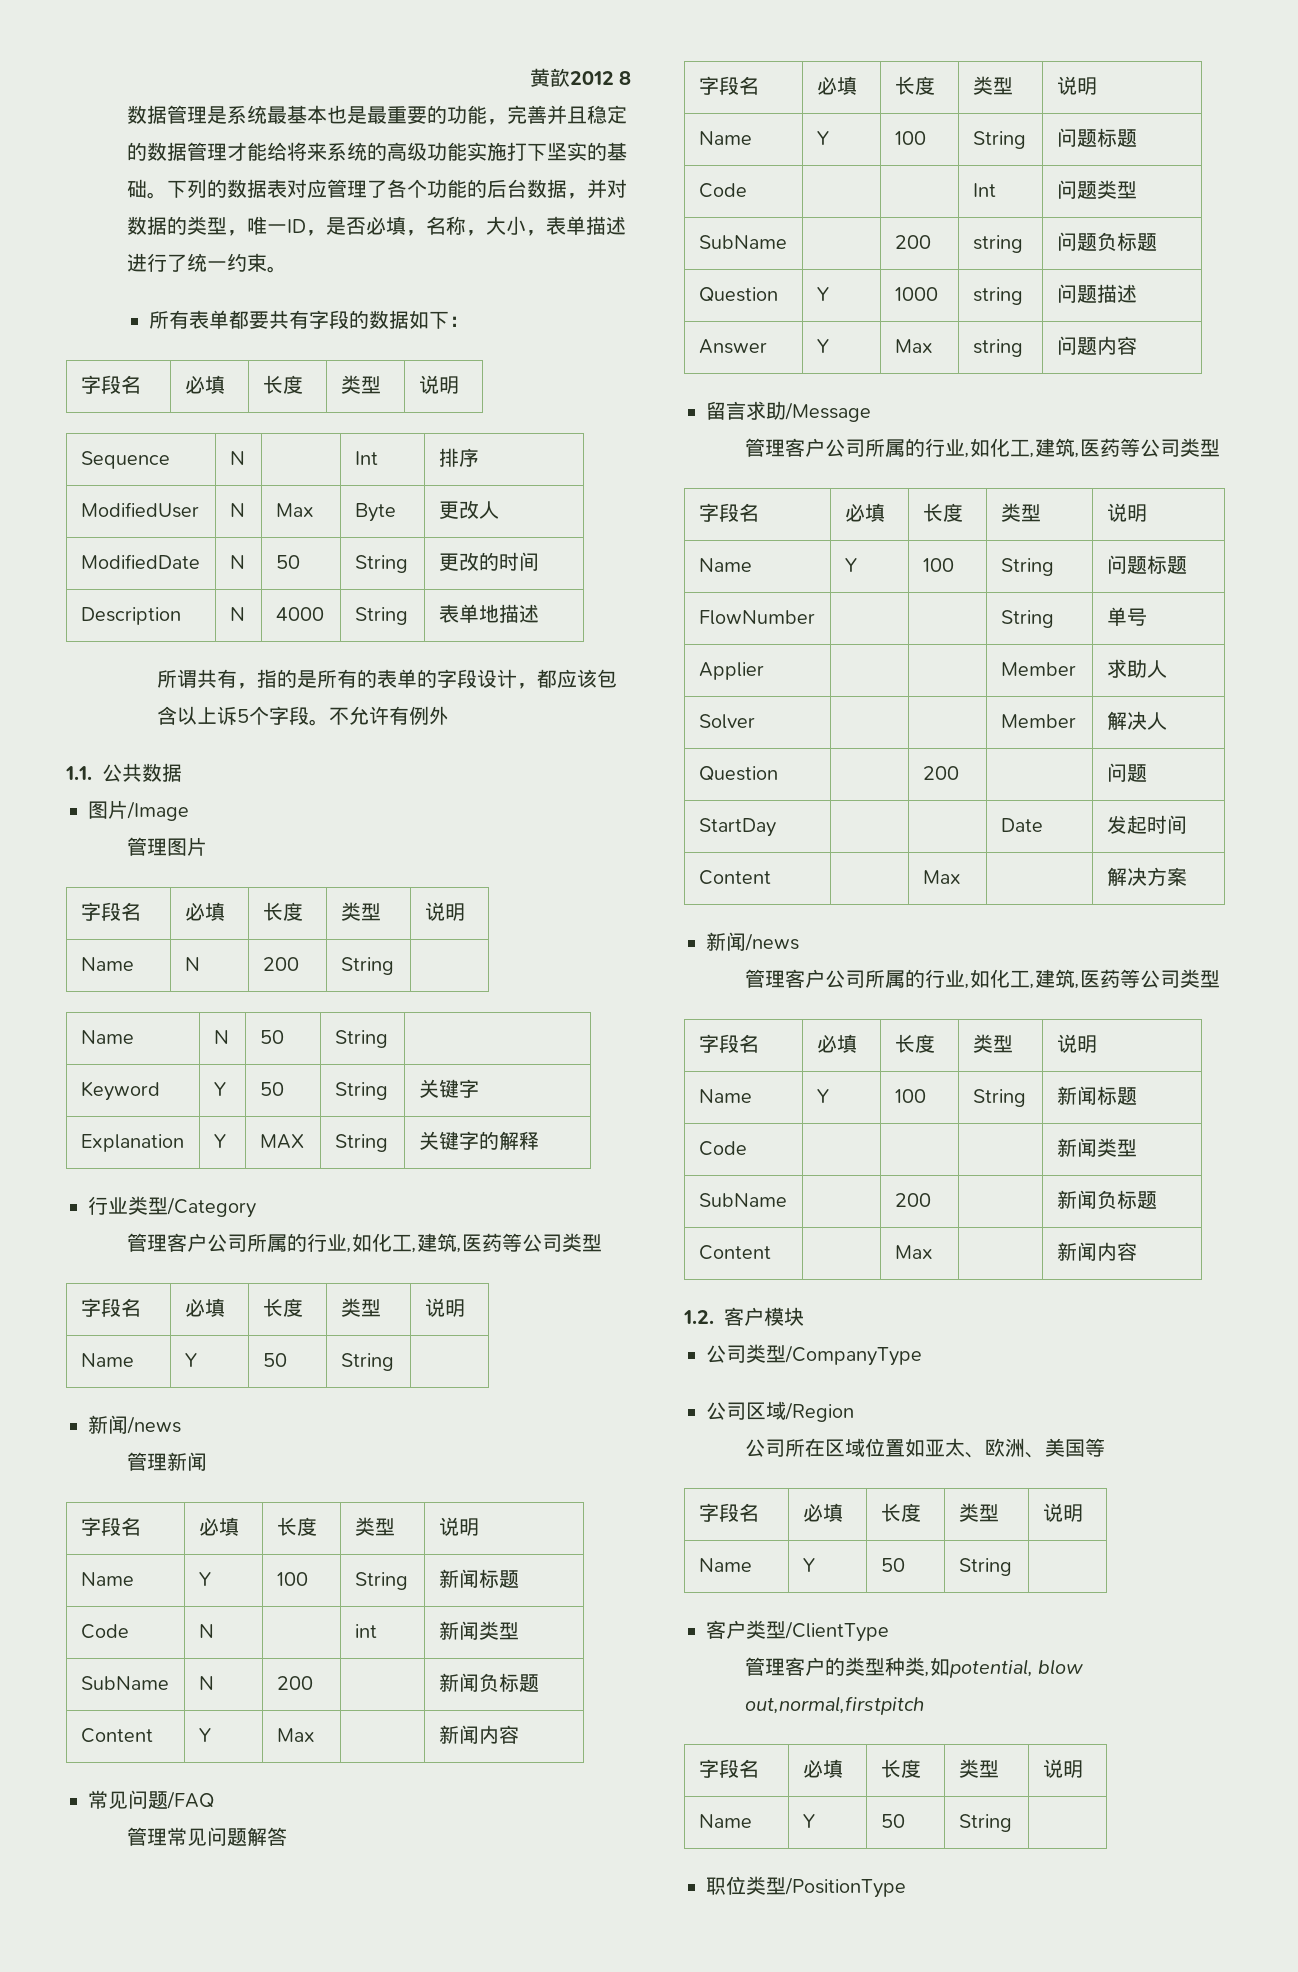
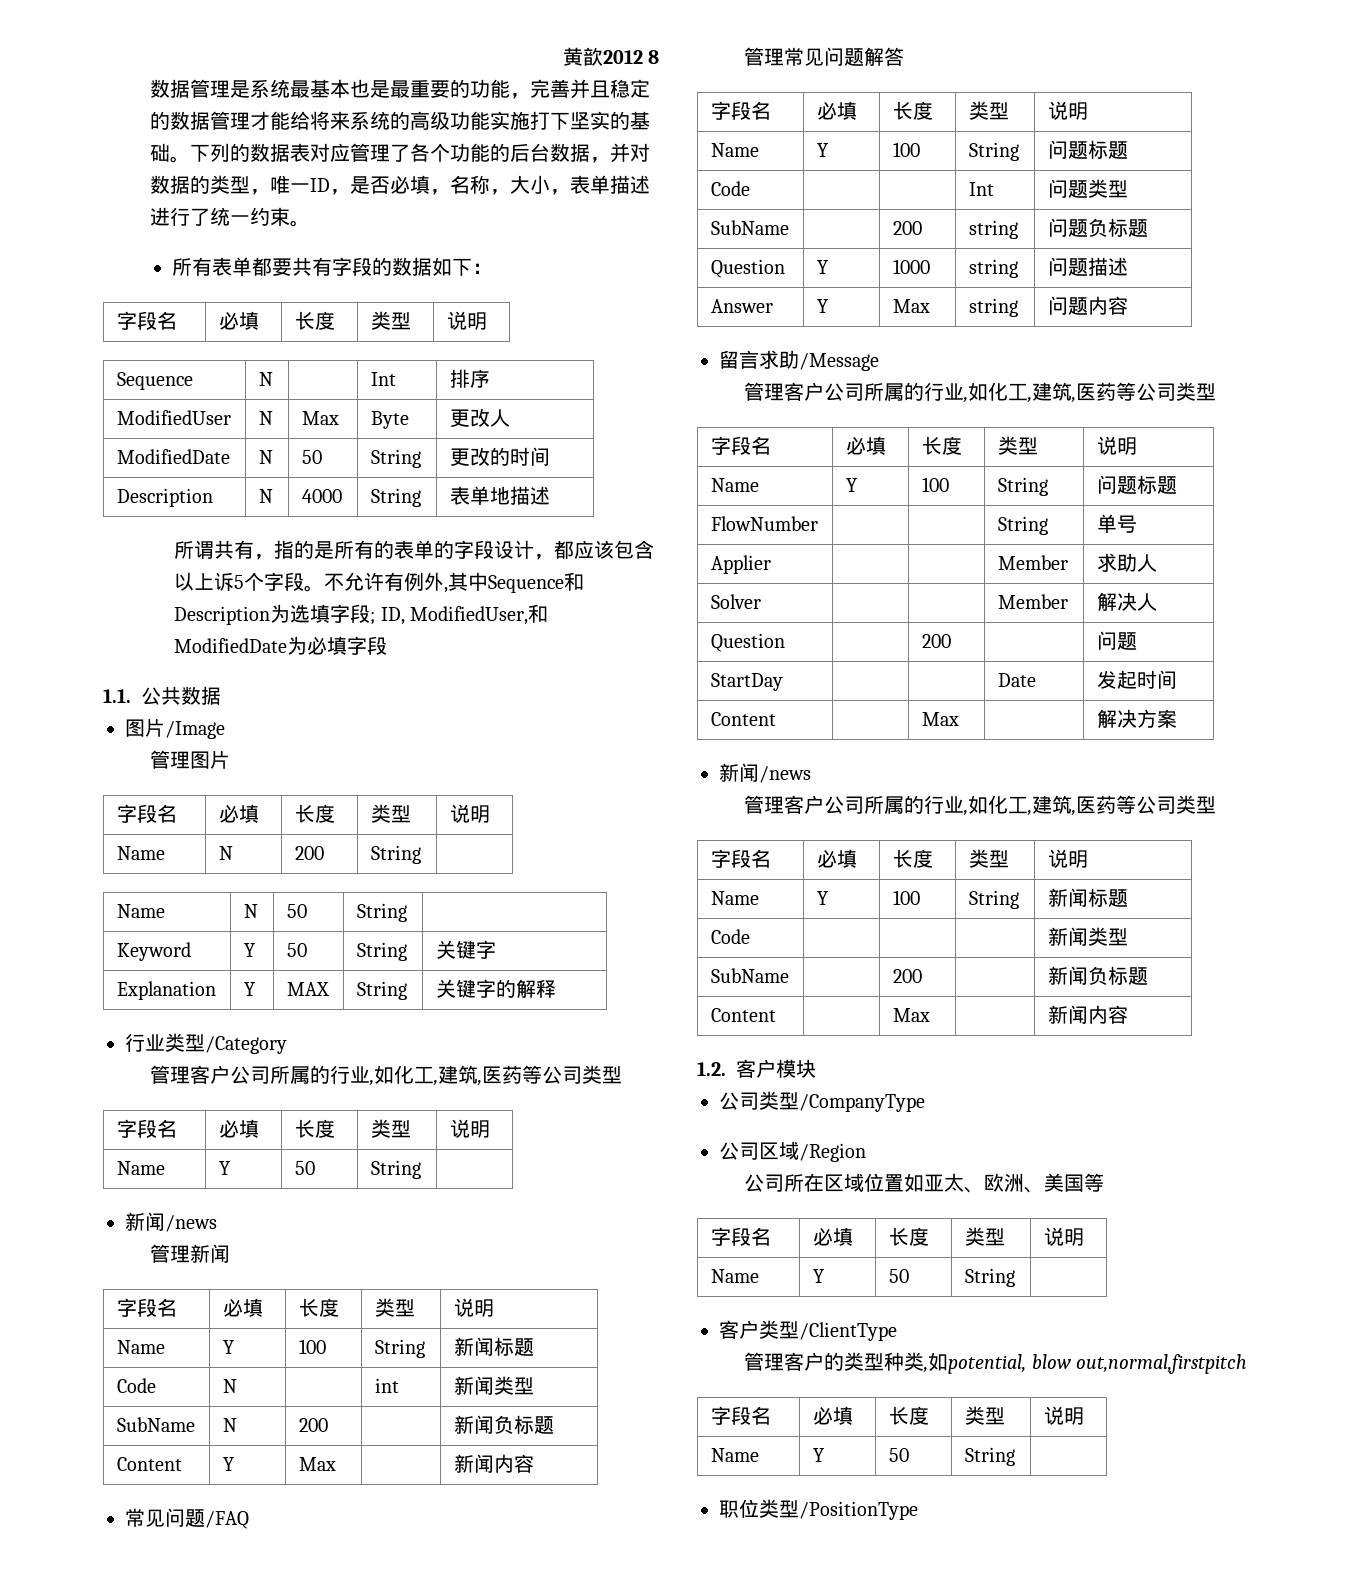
(450, 715) none -> [444,572,585,593] [174,604,548,625] [174,636,388,655] ,其中Sequence和Description为选填字段; ID, ModifiedUser,和ModifiedDate为必填字段

